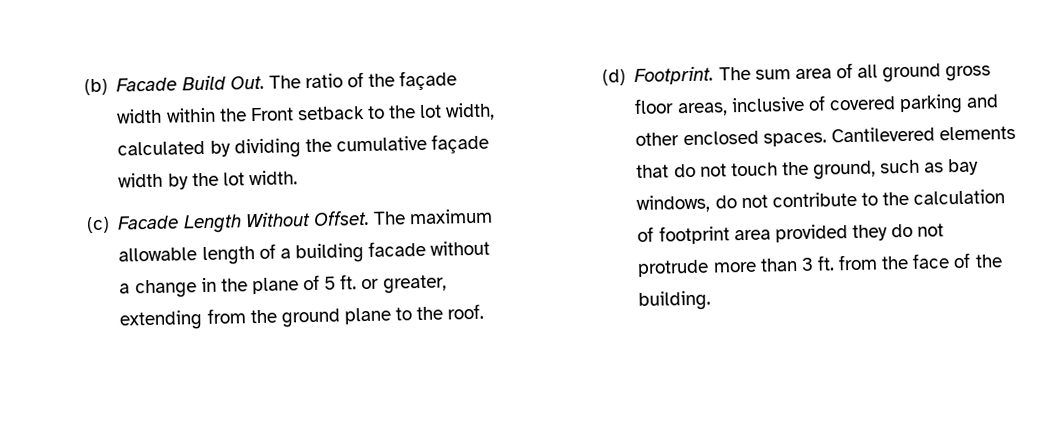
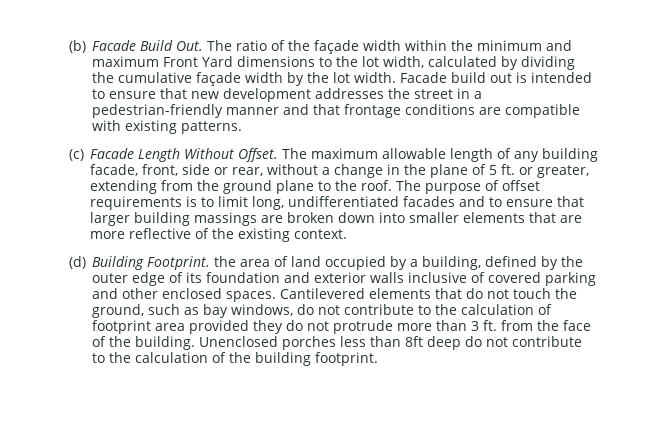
[249,106,365,122] Front setback -> [477,40,573,51] [92,56,316,67] minimum and maximum Front Yard dimensions
(298, 178) none -> [400,72,593,83] [92,88,483,102] [92,104,581,118] [92,120,243,134] Facade build out is intended to ensure that new development addresses the street in a pedestrian-friendly manner and that frontage conditions are compatible with existing patterns.
[279,240,427,264] a building facade -> [514,148,599,162] [90,164,264,176] any building facade, front, side or rear,
[601,62,992,86] [634,98,728,117] // (d) Footprint. The sum area of all ground gross floor areas, -> [396,180,541,194] [90,196,585,210] [90,212,583,226] [90,228,348,242] [68,256,584,270] [92,272,405,286] The purpose of offset requirements is to limit long, undifferentiated facades and to ensure that larger building massings are broken down into smaller elements that are more reflective of the existing context. // (d) Building Footprint. the area of land occupied by a building, defined by the outer edge of its foundation and exterior walls
(712, 300) none -> [199,336,583,350] [92,352,379,366] Unenclosed porches less than 8ft deep do not contribute to the calculation of the building footprint.

